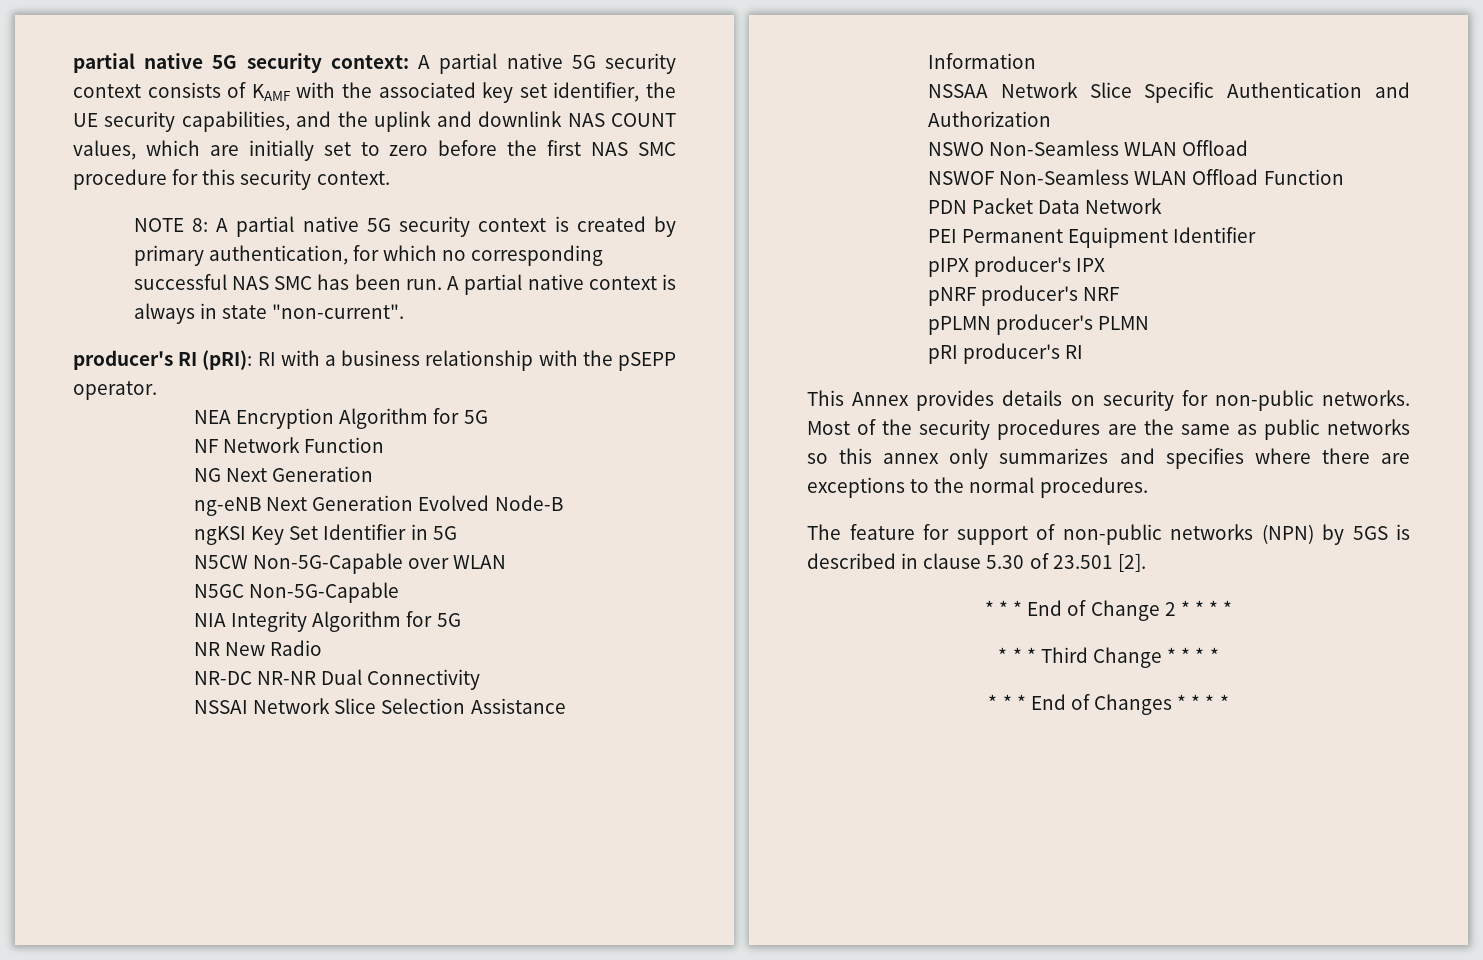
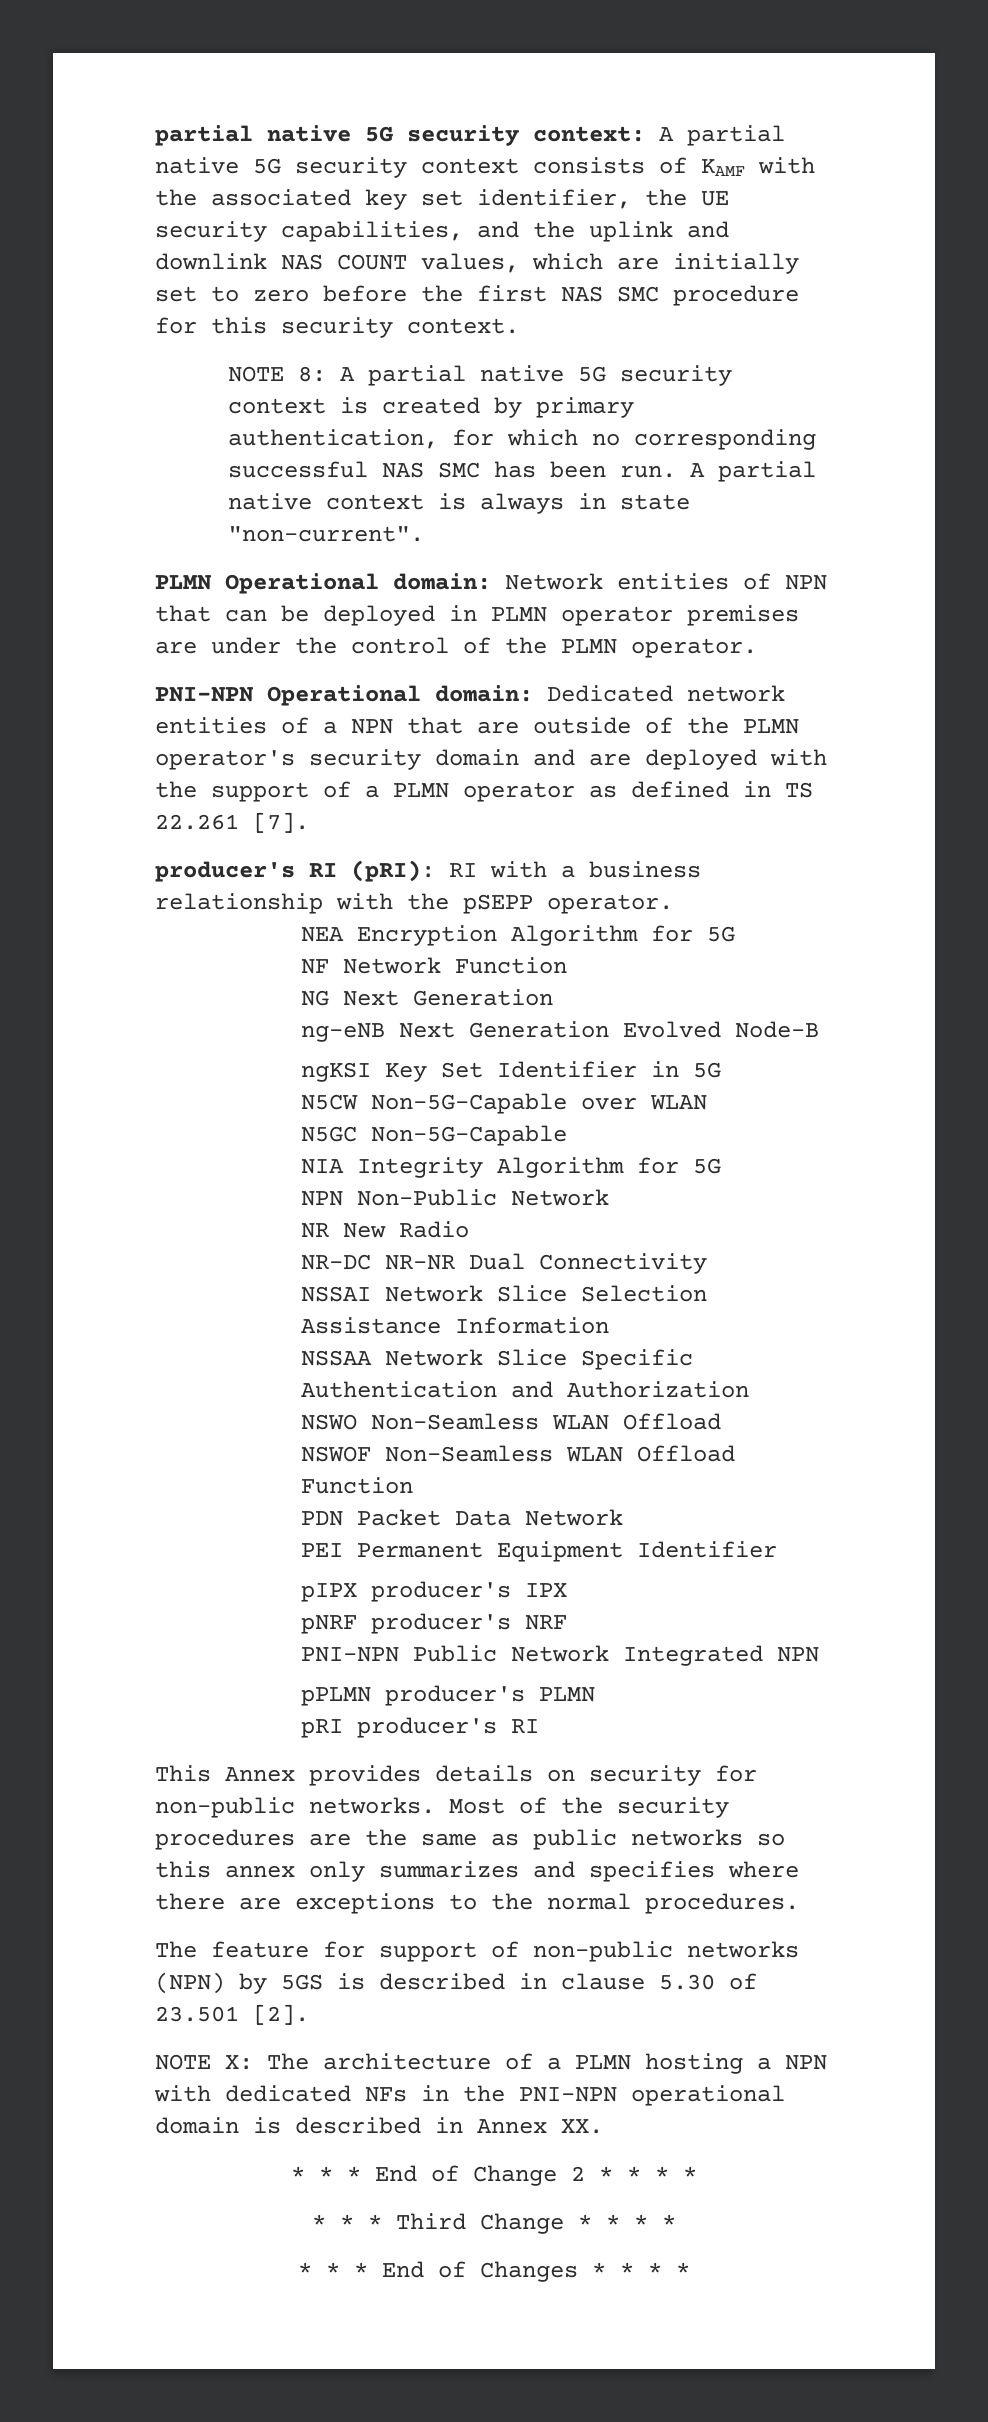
(404, 311) none -> [155,573,827,594] [155,605,799,626] [155,637,757,658] [155,685,785,706] [155,717,799,734] [155,749,827,770] [155,781,813,802] [155,812,309,833] // PLMN Operational domain: Network entities of NPN that can be deployed in PLMN operator premises are under the control of the PLMN operator. // PNI-NPN Operational domain: Dedicated network entities of a NPN that are outside of the PLMN operator's security domain and are deployed with the support of a PLMN operator as defined in TS 22.261 [7].
(461, 620) none -> [300,1189,609,1206] // NPN Non-Public Network
(1120, 294) none -> [300,1645,819,1666] // PNI-NPN Public Network Integrated NPN
(1146, 563) none -> [155,2053,827,2074] [154,2085,785,2106] [155,2117,603,2134] // NOTE X: The architecture of a PLMN hosting a NPN with dedicated NFs in the PNI-NPN operational domain is described in Annex XX.

